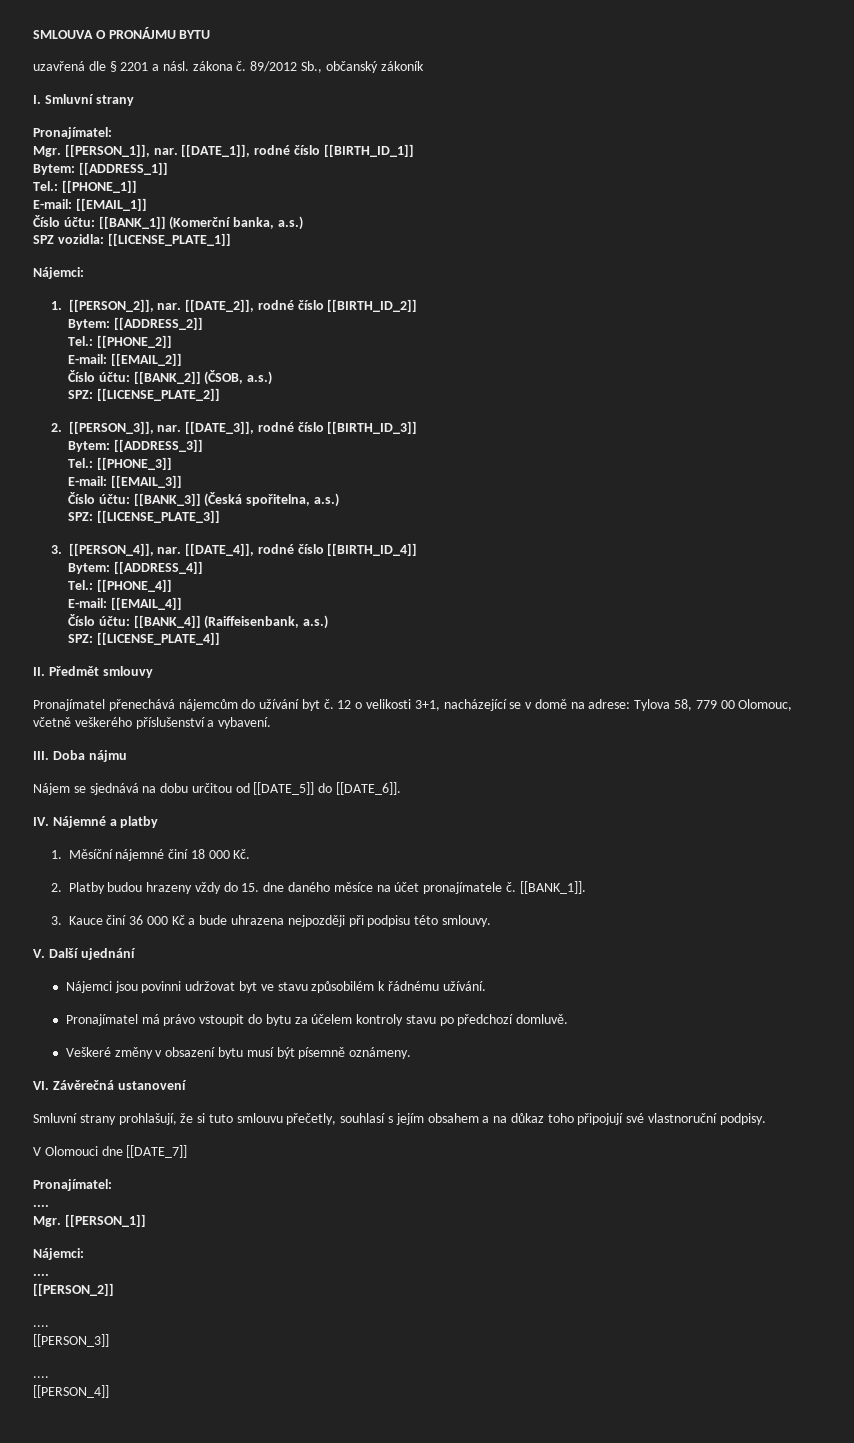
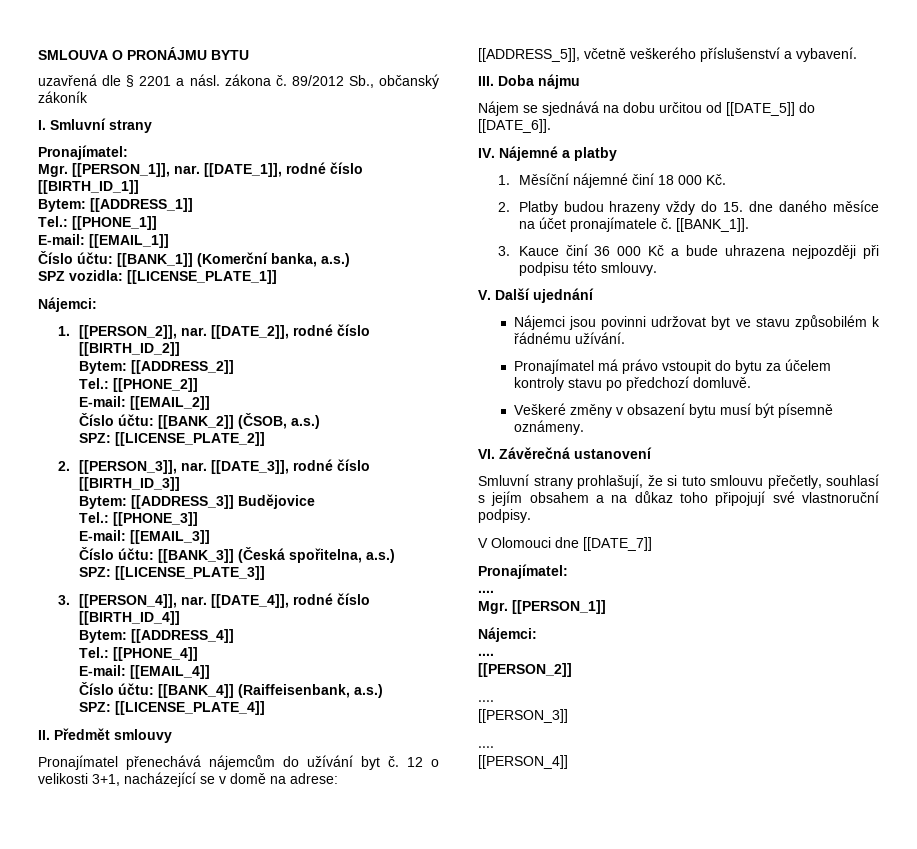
(203, 445) none -> [237,494,315,509] Budějovice
[634,699,793,711] Tylova 58, 779 00 Olomouc, -> [478,48,580,62] [[ADDRESS_5]],

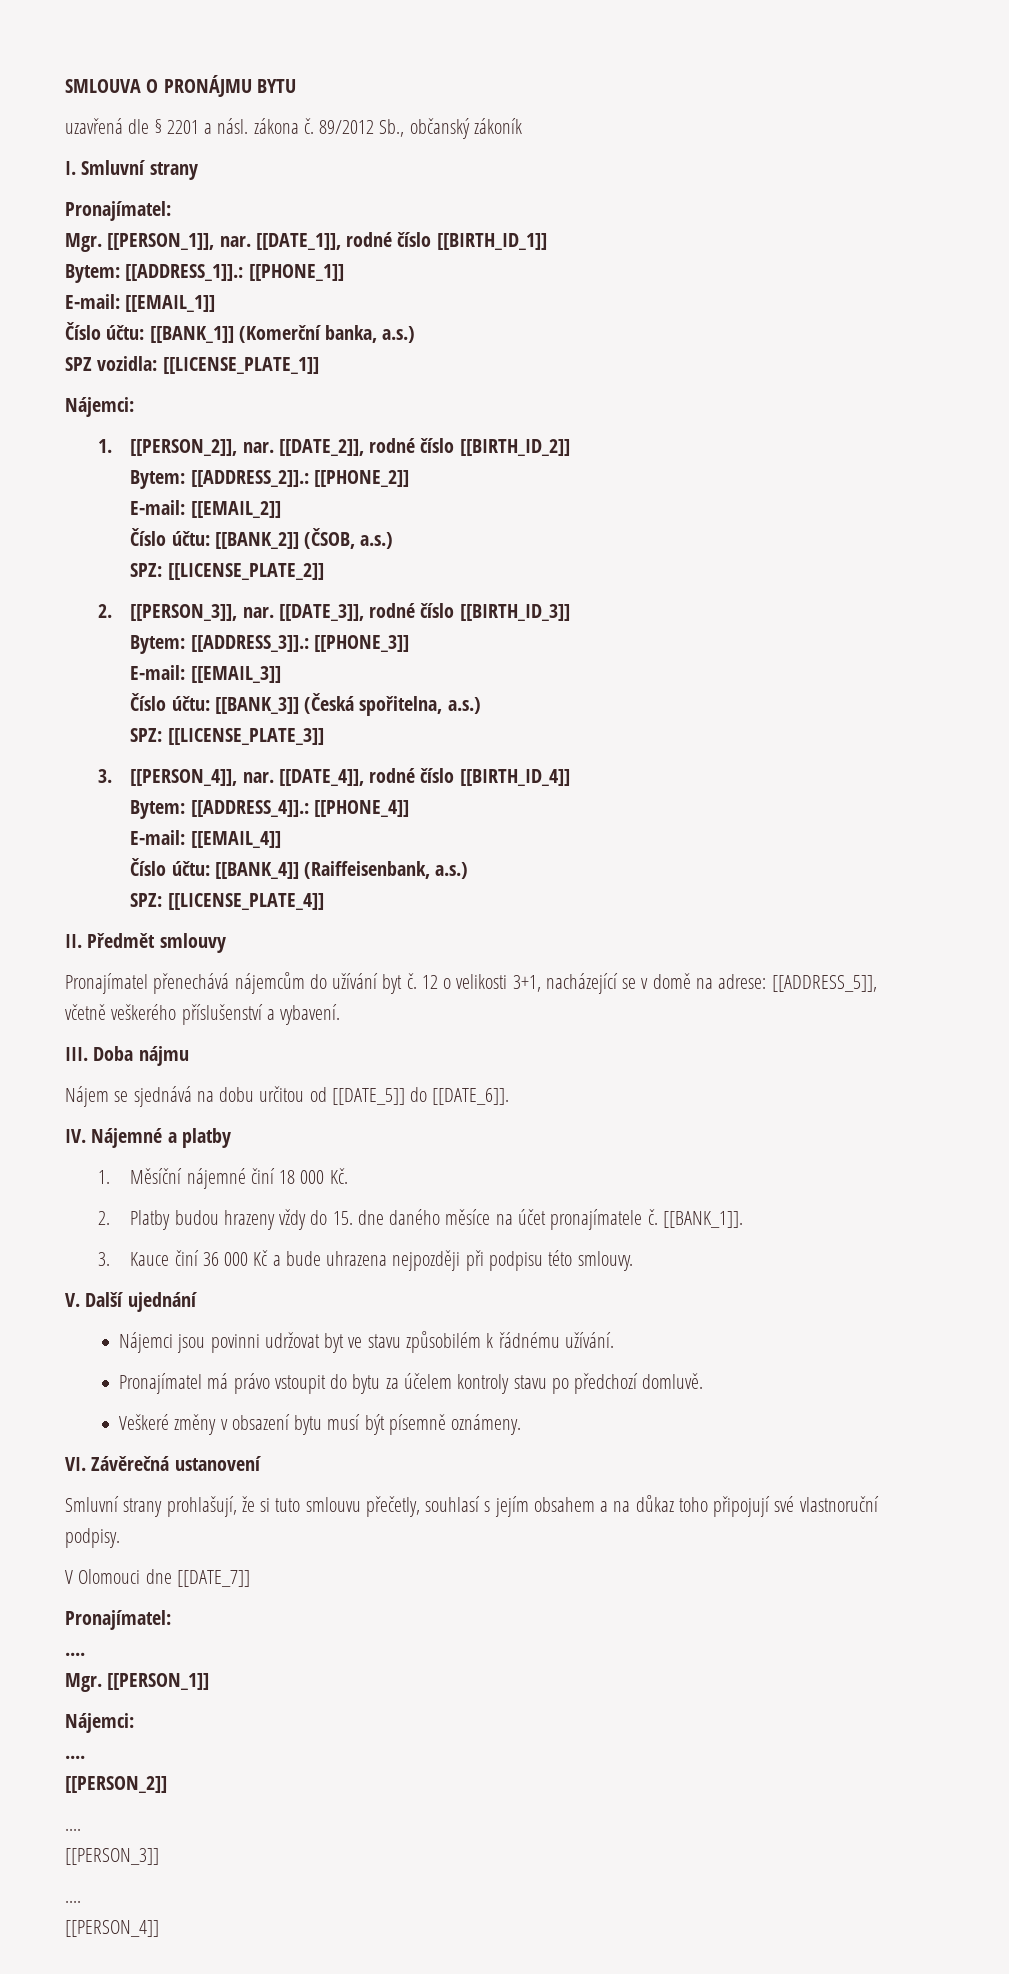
[90,198,193,212] [38,216,68,227] [[ADDRESS_1]] // Tel.: -> [125,264,244,281] [[ADDRESS_1]].:
[130,360,234,374] [78,378,109,389] [[ADDRESS_2]] // Tel.: -> [190,470,309,487] [[ADDRESS_2]].:
[130,494,315,509] [78,512,109,523] [[ADDRESS_3]] Budějovice // Tel.: -> [190,635,309,652] [[ADDRESS_3]].:
[130,629,234,643] [78,647,109,658] [[ADDRESS_4]] // Tel.: -> [190,800,309,817] [[ADDRESS_4]].:

